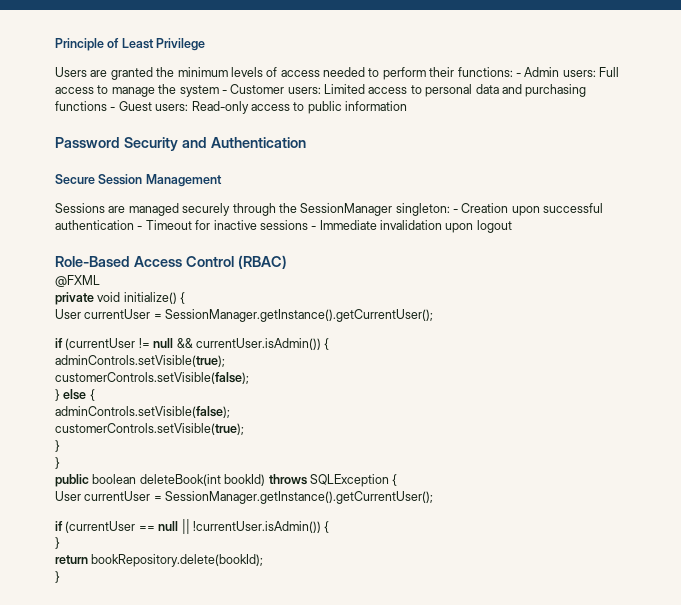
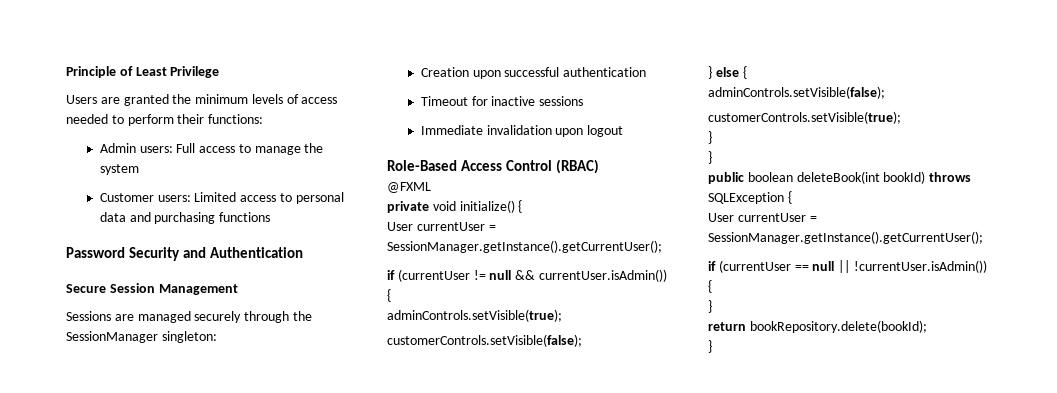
[515,73,521,77] - -> (264, 119) //
[221,90,227,94] - -> (139, 169) //
[110,101,407,114] - Guest users: Read-only access to public information -> (271, 217) none
[453,209,458,213] - -> (217, 337) //
[137,226,143,230] - -> (647, 72) //
[311,226,317,230] - -> (584, 101) //

